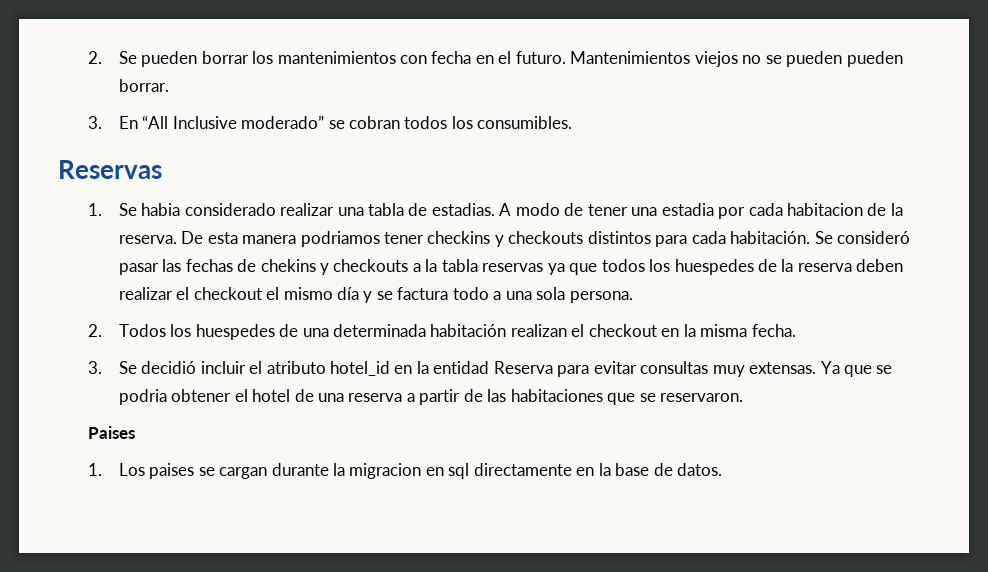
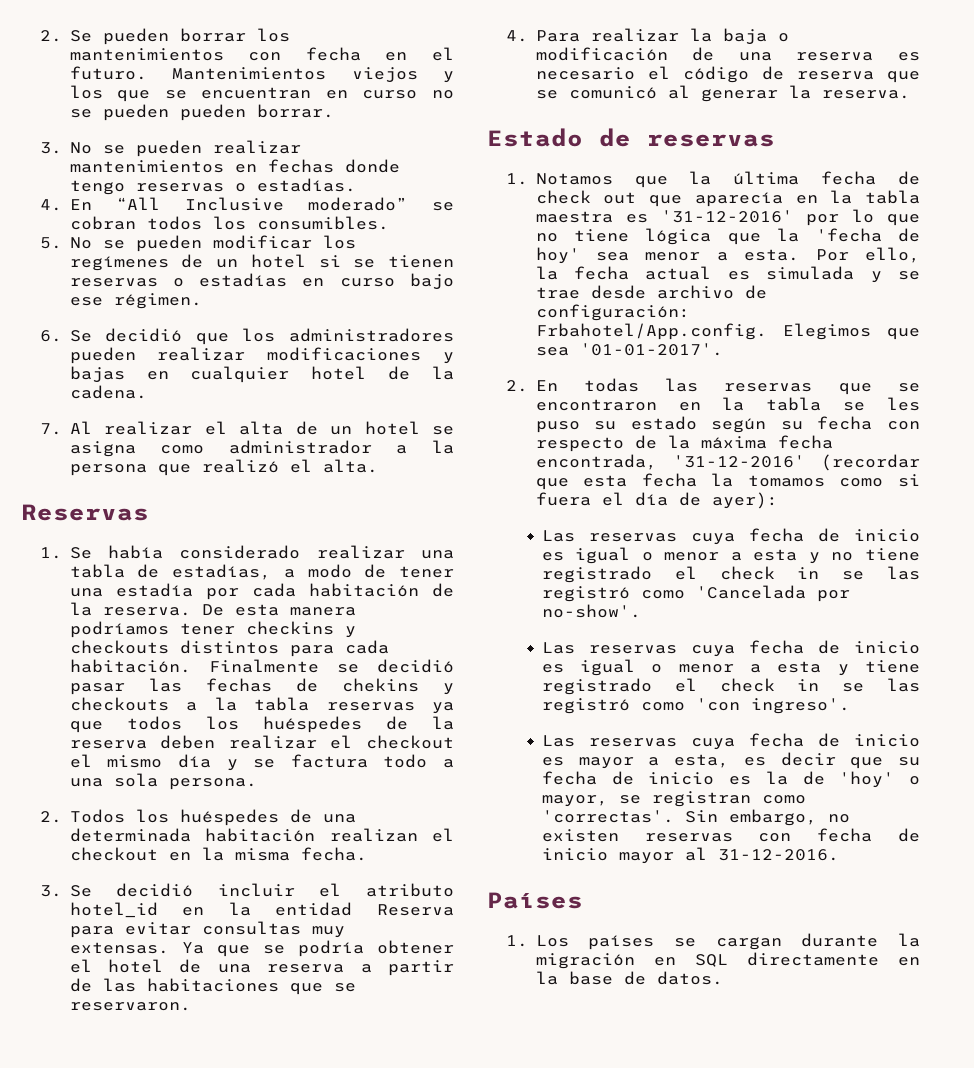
(738, 59) none -> [443,71,455,83] [69,85,418,102] y los que se encuentran en curso
(103, 122) none -> [69,140,301,157] [69,159,400,173] [69,178,356,195] [39,199,62,211] No se pueden realizar mantenimientos en fechas donde tengo reservas o estadías. // 4.
(573, 122) none -> [39,235,356,252] [69,254,455,271] [69,273,454,290] [69,293,202,309] [39,328,454,345] [69,347,454,364] [69,366,454,383] [69,385,147,399] [39,421,454,435] [69,440,454,457] [69,459,378,476] // 5. No se pueden modificar los regímenes de un hotel si se tienen reservas o estadías en curso bajo ese régimen. // 6. Se decidió que los administradores pueden realizar modificaciones y bajas en cualquier hotel de la cadena. // 7. Al realizar el alta de un hotel se asigna como administrador a la persona que realizó el alta.
[141,203,181,216] habia -> [107,545,163,559] había
[431,203,512,216] estadias. A -> [172,564,295,580] estadías, a
[661,203,714,216] estadia -> [115,583,193,597] estadía
[786,203,863,216] habitacion -> [308,583,419,597] habitación
[300,231,380,247] podriamos -> [69,621,169,638] podríamos
[814,231,911,244] Se consideró -> [208,659,454,673] Finalmente se decidió
[674,259,754,275] huespedes -> [262,716,362,733] huéspedes
[195,324,275,340] huespedes -> [179,809,279,826] huéspedes
[118,389,167,405] podria -> [297,940,364,957] podría
[88,426,136,439] Paises -> [505,28,789,45] [535,47,920,61] [535,66,920,83] [535,85,910,102] [487,128,775,147] [505,171,920,188] [535,190,920,207] [535,209,920,226] [535,228,921,245] [535,247,921,264] [535,266,921,283] [535,285,767,299] [535,304,690,321] [535,323,920,340] [535,343,723,356] [505,378,920,395] [535,397,920,411] [535,416,920,433] [535,435,833,452] [535,454,920,471] [535,473,920,490] [535,492,778,509] [541,528,920,545] [541,547,920,564] [541,566,920,583] [541,585,850,602] [541,604,641,618] [541,640,920,657] [541,659,920,676] [541,678,920,695] [541,698,850,714] [541,733,920,750] [541,752,920,769] [541,771,920,788] [541,791,806,807] [541,809,850,826] [541,828,920,842] [541,847,839,864] [487,892,583,909] 4. Para realizar la baja o modificación de una reserva es necesario el código de reserva que se comunicó al generar la reserva. // Estado de reservas // 1. Notamos que la última fecha de check out que aparecía en la tabla maestra es '31-12-2016' por lo que no tiene lógica que la 'fecha de hoy' sea menor a esta. Por ello, la fecha actual es simulada y se trae desde archivo de configuración: Frbahotel/App.config. Elegimos que sea '01-01-2017'. // 2. En todas las reservas que se encontraron en la tabla se les puso su estado según su fecha con respecto de la máxima fecha encontrada, '31-12-2016' (recordar que esta fecha la tomamos como si fuera el día de ayer): // Las reservas cuya fecha de inicio es igual o menor a esta y no tiene registrado el check in se las registró como 'Cancelada por no-show'. // Las reservas cuya fecha de inicio es igual o menor a esta y tiene registrado el check in se las registró como 'con ingreso'. // Las reservas cuya fecha de inicio es mayor a esta, es decir que su fecha de inicio es la de 'hoy' o mayor, se registran como 'correctas'. Sin embargo, no existen reservas con fecha de inicio mayor al 31-12-2016. // Países
[149,463,195,479] paises -> [588,935,655,950] países
[349,463,470,479] migracion en sql -> [535,953,728,969] migración en SQL

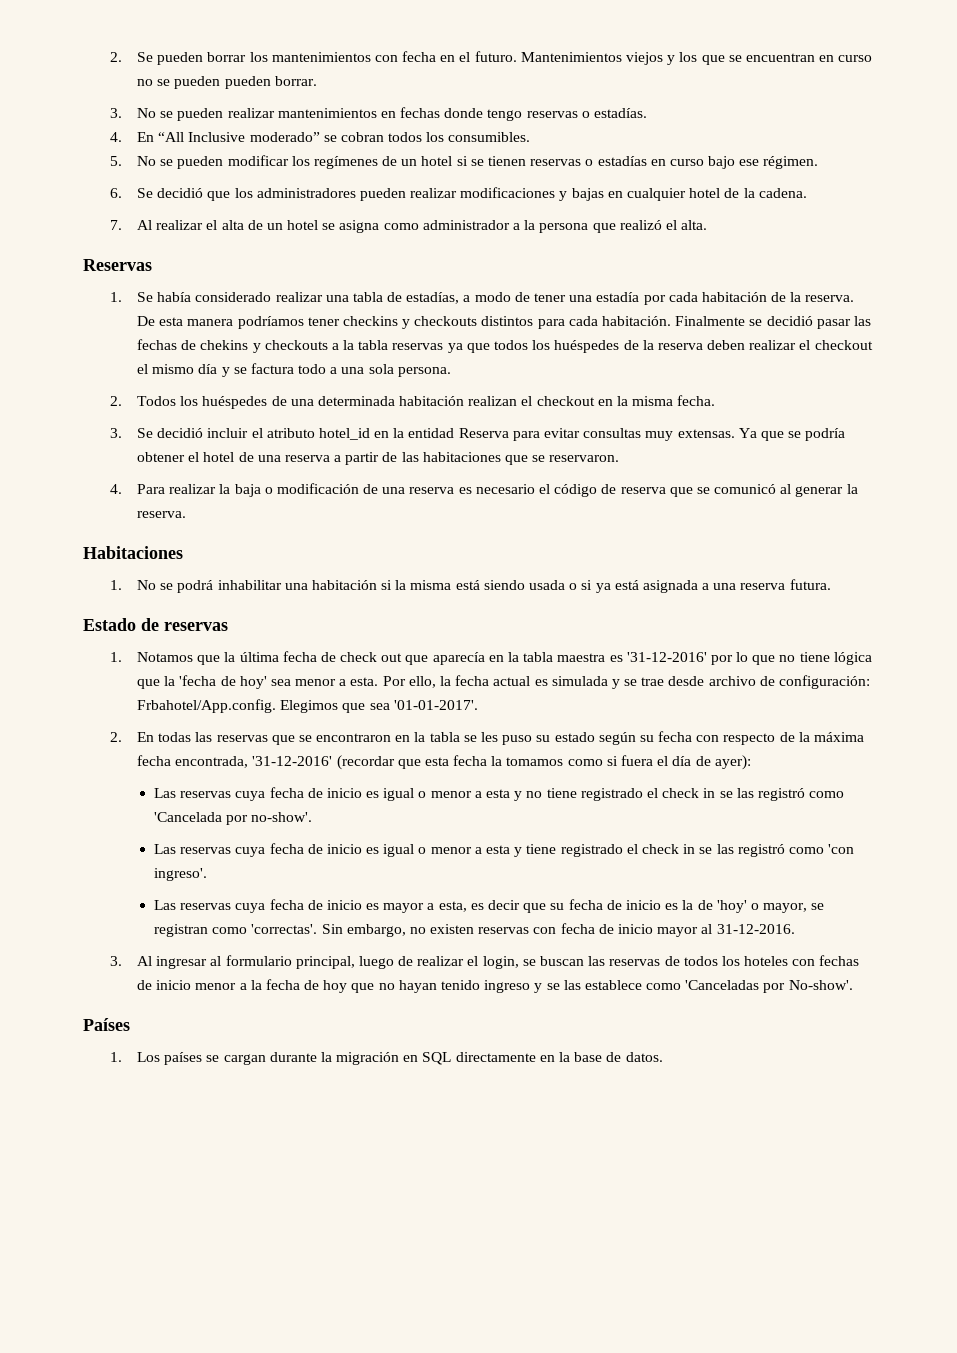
(910, 94) none -> [83,546,183,559] [109,579,831,593] // Habitaciones // 1. No se podrá inhabilitar una habitación si la misma está siendo usada o si ya está asignada a una reserva futura.
(839, 855) none -> [109,955,860,969] [136,979,853,993] // 3. Al ingresar al formulario principal, luego de realizar el login, se buscan las reservas de todos los hoteles con fechas de inicio menor a la fecha de hoy que no hayan tenido ingreso y se las establece como 'Canceladas por No-show'.

